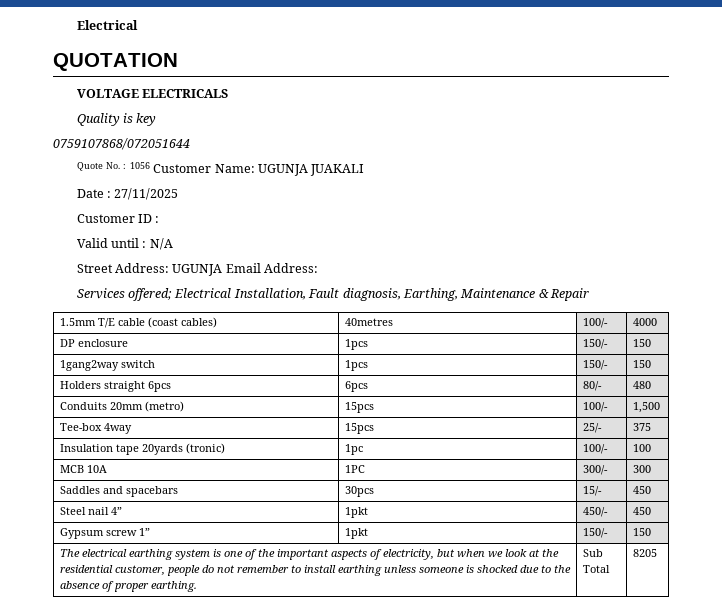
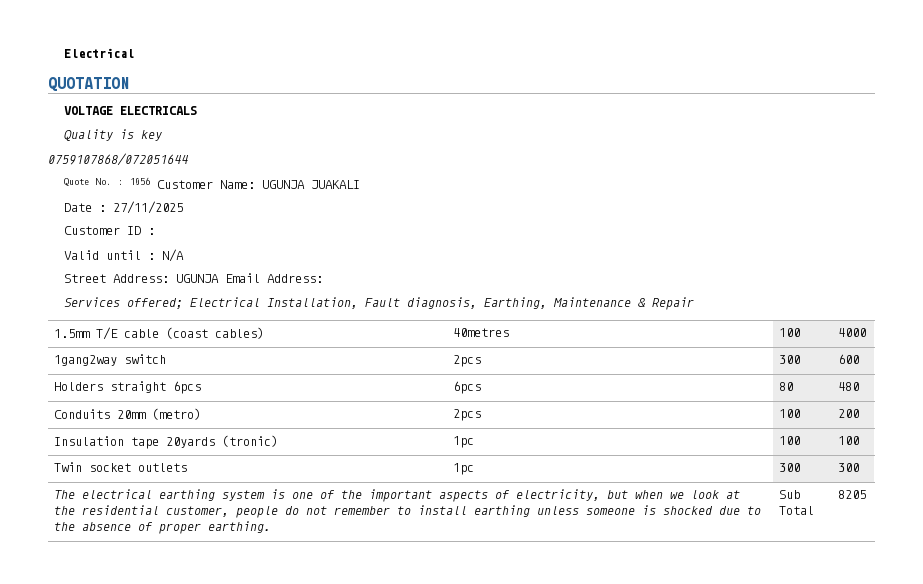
[582,318,608,328] 100/- -> [779,328,801,337] 100
[59,339,128,347] [344,339,368,350] [582,339,608,349] [632,339,651,347] // DP enclosure | 1pcs | 150/- | 150 -> (867, 332) none
[344,360,368,371] [582,360,608,370] [632,360,651,368] 1pcs | 150/- | 150 -> [453,355,482,367] [779,355,801,364] [838,354,860,364] 2pcs | 300 | 600
[582,381,602,391] 80/- -> [779,382,794,391] 80
[344,402,374,413] [582,402,608,412] [632,402,660,413] [59,423,132,434] [344,423,374,434] [582,423,602,433] [632,423,651,431] 15pcs | 100/- | 1,500 // Tee-box 4way | 15pcs | 25/- | 375 -> [453,409,482,421] [779,409,801,418] [838,409,860,418] 2pcs | 100 | 200
[582,444,608,454] 100/- -> [779,436,801,445] 100
[59,465,107,473] [344,465,365,473] [582,465,608,475] [632,465,651,473] [59,486,178,497] [344,486,374,497] [582,486,602,496] [632,486,651,494] [59,507,122,515] [344,507,368,518] [582,507,608,517] [632,507,651,515] [59,528,150,539] [344,528,368,539] [582,528,608,538] [632,528,651,536] MCB 10A | 1PC | 300/- | 300 // Saddles and spacebars | 30pcs | 15/- | 450 // Steel nail 4” | 1pkt | 450/- | 450 // Gypsum screw 1” | 1pkt | 150/- | 150 -> [54,462,188,472] [453,463,475,475] [779,463,801,472] [838,463,860,472] Twin socket outlets | 1pc | 300 | 300

